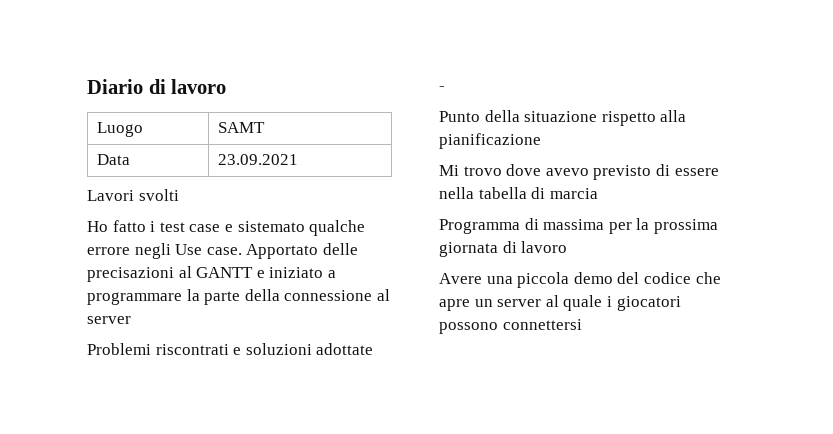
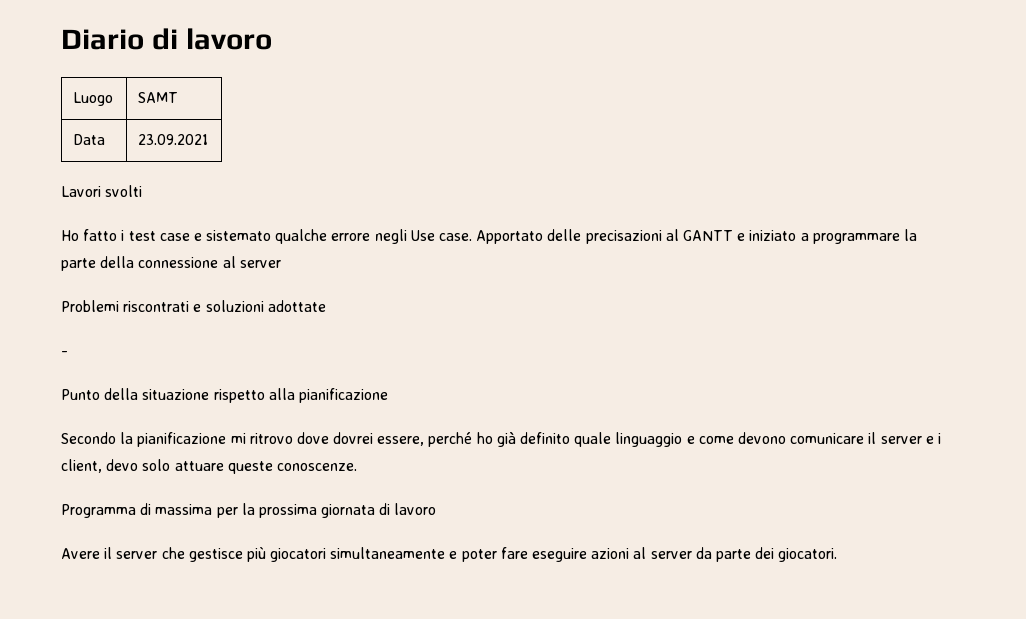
[439,164,719,180] [439,187,598,199] Mi trovo dove avevo previsto di essere nella tabella di marcia -> [61,431,941,447] [61,459,357,474] Secondo la pianificazione mi ritrovo dove dovrei essere, perché ho già definito quale linguaggio e come devono comunicare il server e i client, devo solo attuare queste conoscenze.
[486,272,721,288] [439,295,681,311] [439,319,582,334] una piccola demo del codice che apre un server al quale i giocatori possono connettersi -> [104,547,838,562] il server che gestisce più giocatori simultaneamente e poter fare eseguire azioni al server da parte dei giocatori.

